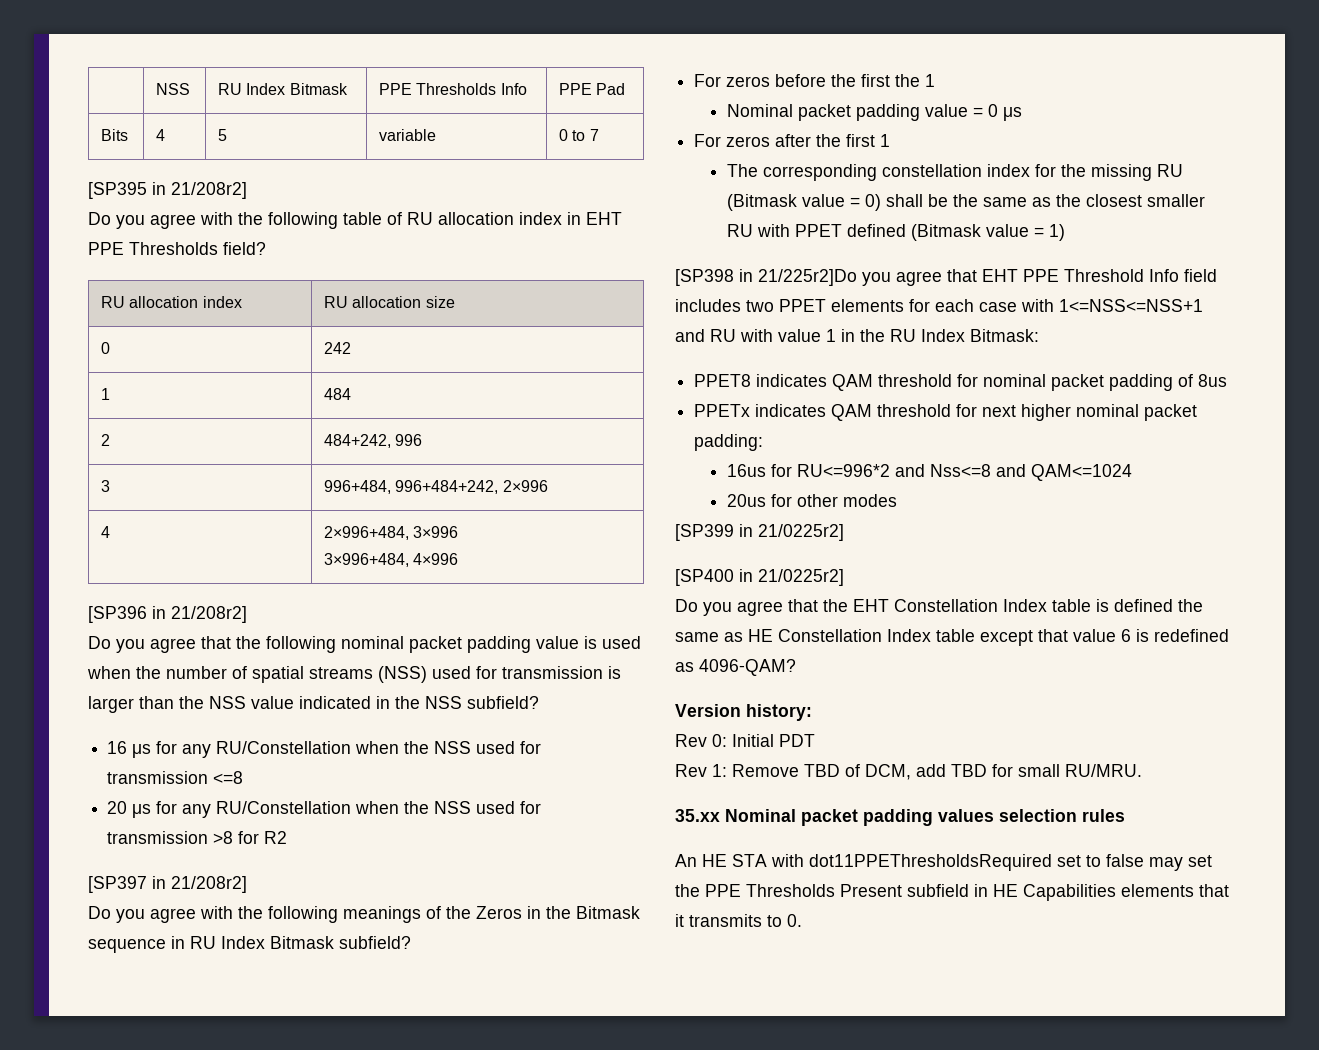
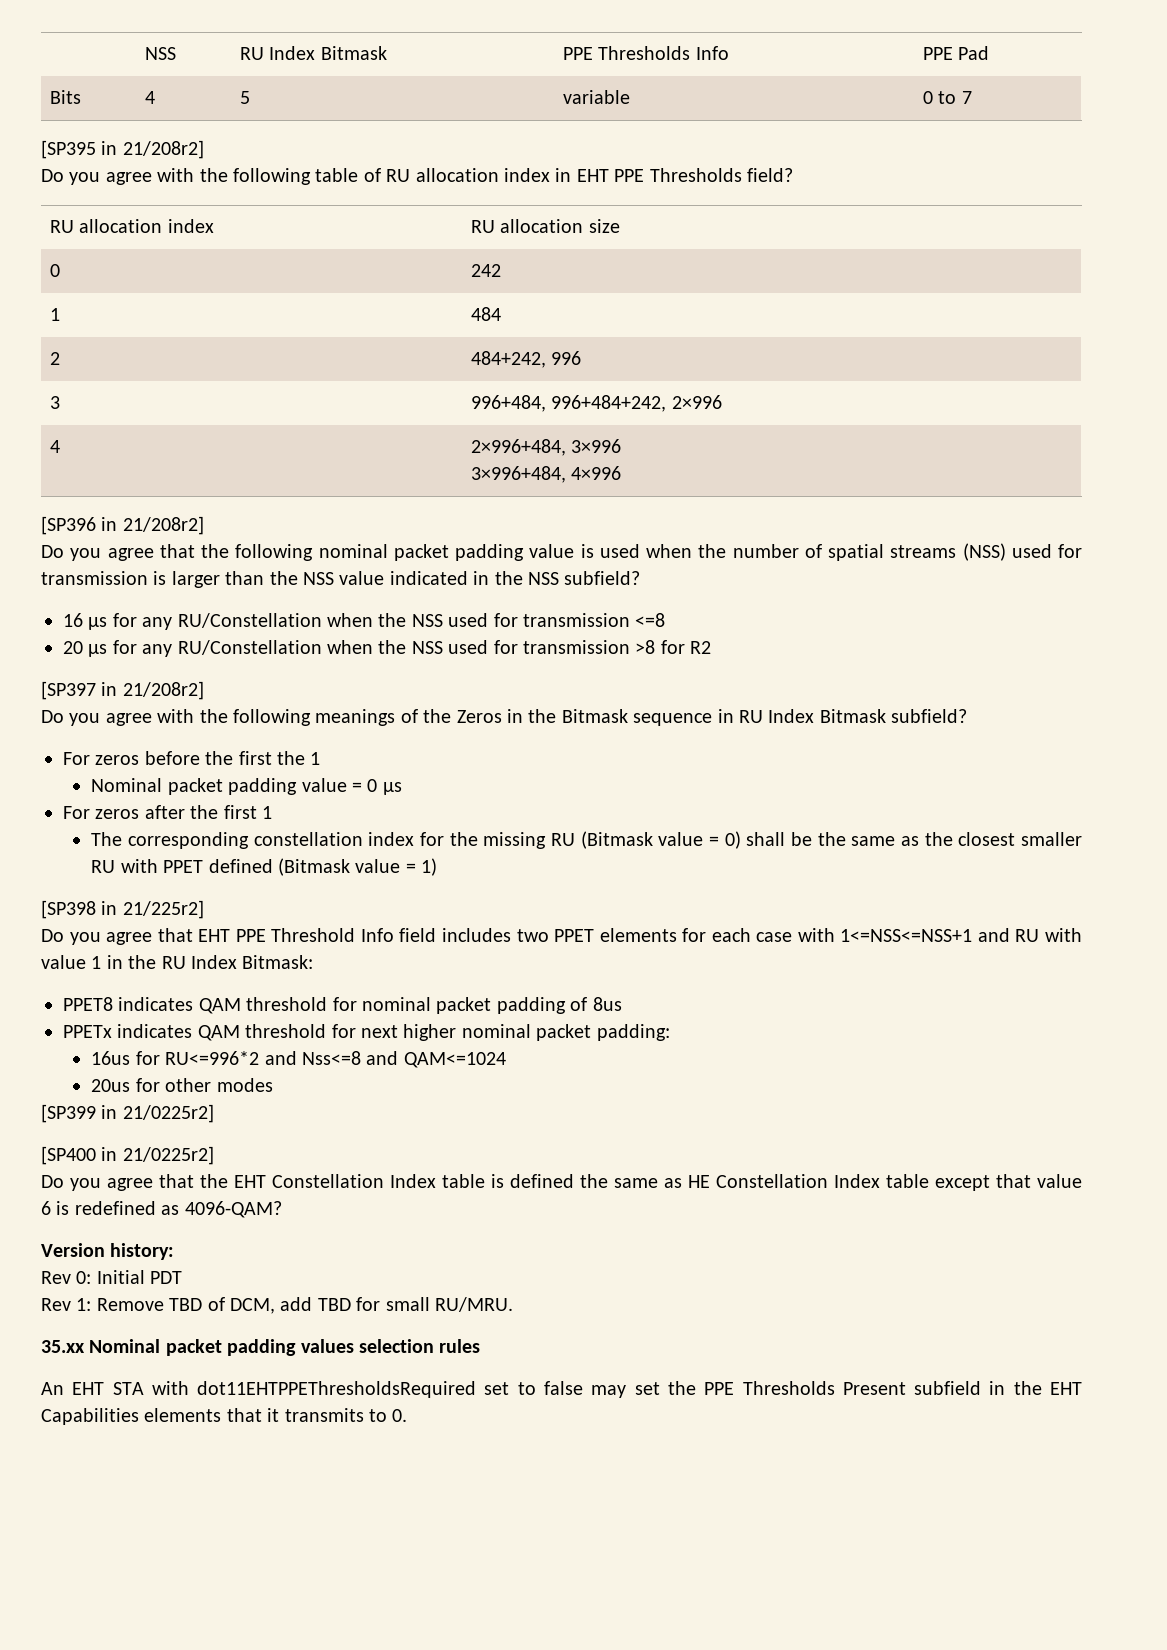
[758,269,857,286] 21/225r2]Do -> [122,900,204,919] [41,929,64,942] 21/225r2] // Do
[702,854,727,867] HE -> [72,1382,105,1395] EHT
[809,854,1052,871] dot11PPEThresholdsRequired -> [197,1381,477,1398] dot11EHTPPEThresholdsRequired
[993,884,1018,897] HE -> [1013,1381,1082,1395] the EHT

